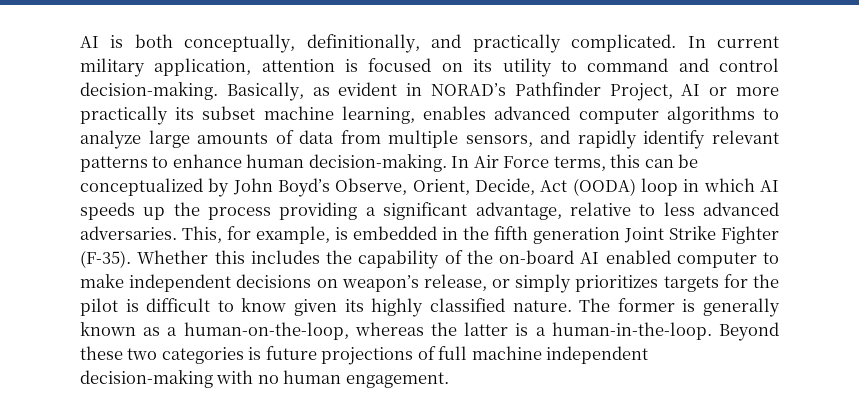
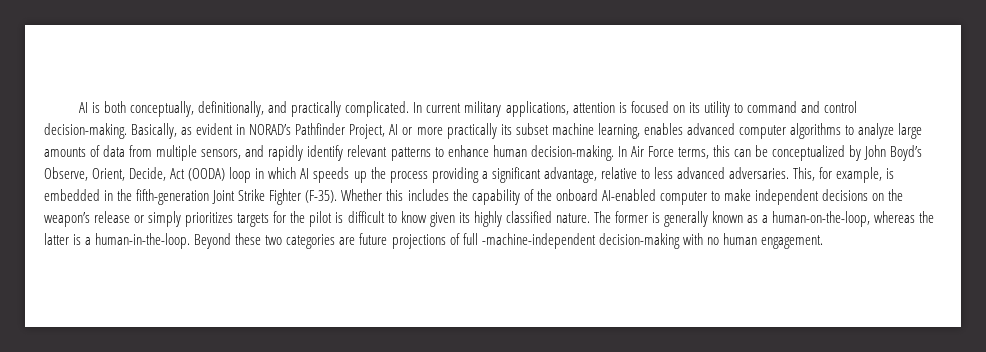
[154,58,252,76] application, -> [505,101,569,117] applications,
[494,226,620,244] fifth generation -> [136,189,210,205] fifth-generation
[499,250,671,264] on-board AI enabled -> [555,189,656,201] onboard AI-enabled
[341,274,487,292] weapon’s release, -> [888,189,904,201] [44,211,131,227] the weapon’s release
[248,347,262,360] is -> [339,237,356,245] are
[471,346,649,364] machine independent -> [481,233,596,249] -machine-independent

